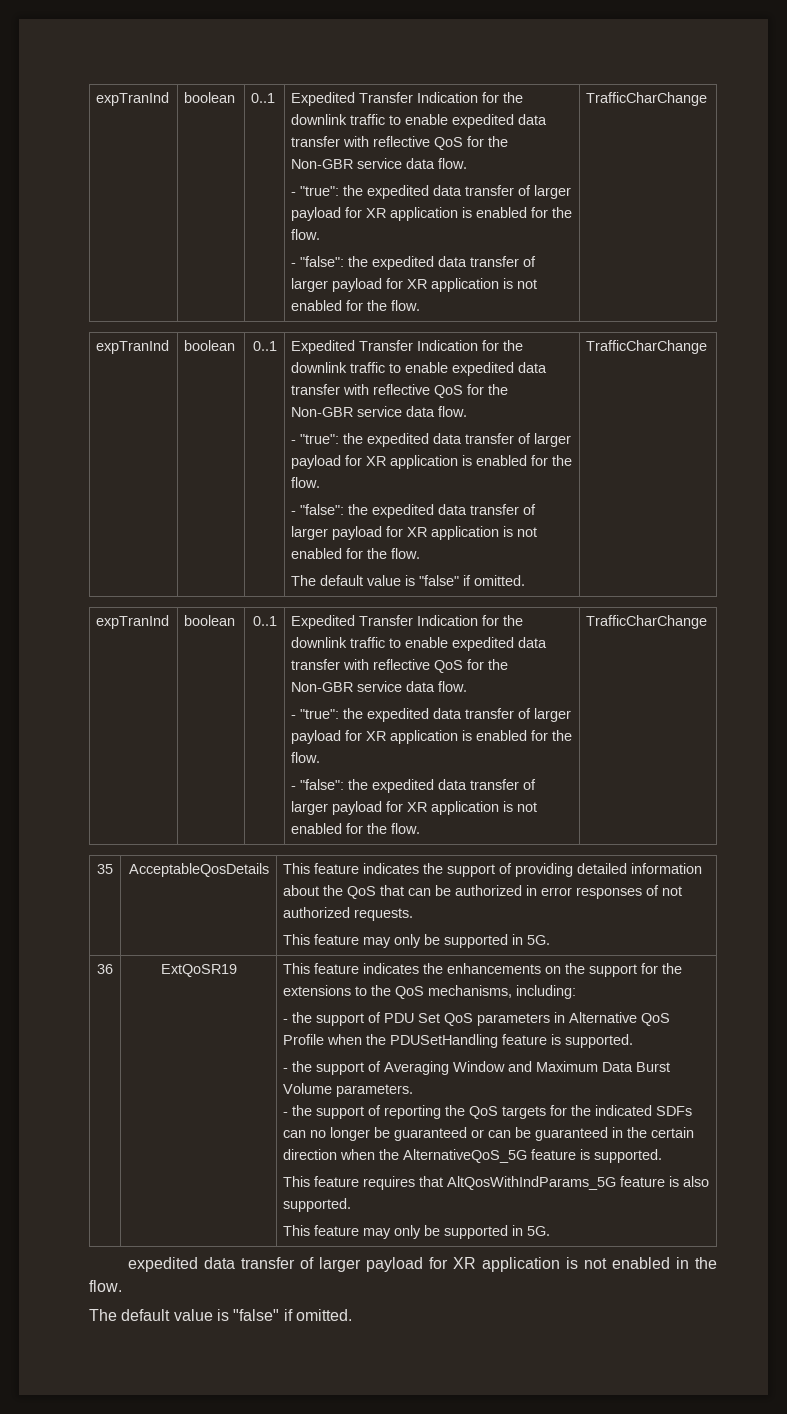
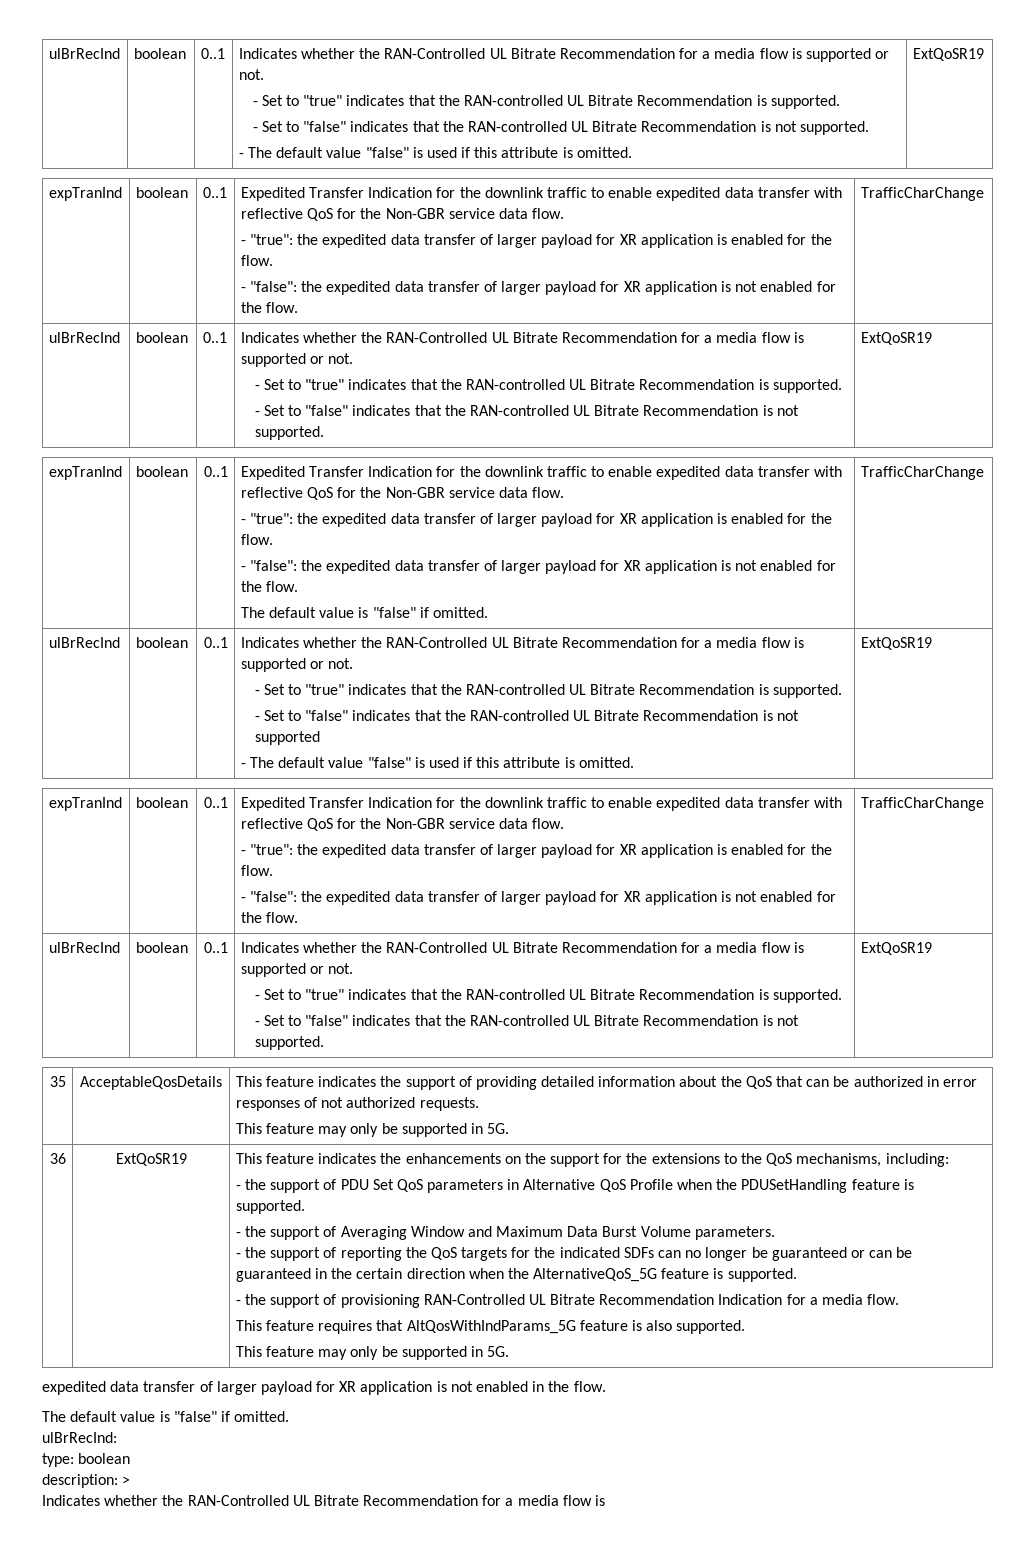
(96, 99) none -> [48,48,120,59] [133,48,186,59] [200,48,225,59] [238,48,890,62] [238,69,264,80] [252,95,840,109] [252,121,870,135] [238,147,632,158] [912,48,984,61] ulBrRecInd | boolean | 0..1 | Indicates whether the RAN-Controlled UL Bitrate Recommendation for a media flow is supported or not. // - Set to "true" indicates that the RAN-controlled UL Bitrate Recommendation is supported. // - Set to "false" indicates that the RAN-controlled UL Bitrate Recommendation is not supported. // - The default value "false" is used if this attribute is omitted. | ExtQoSR19 //
(708, 99) none -> [48,332,120,343] [135,332,188,343] [202,332,227,343] [240,332,804,343] [240,353,354,367] [254,379,842,393] [254,405,799,416] [254,426,324,440] [860,332,932,345] // ulBrRecInd | boolean | 0..1 | Indicates whether the RAN-Controlled UL Bitrate Recommendation for a media flow is supported or not. // - Set to "true" indicates that the RAN-controlled UL Bitrate Recommendation is supported. // - Set to "false" indicates that the RAN-controlled UL Bitrate Recommendation is not supported. | ExtQoSR19
(708, 347) none -> [48,637,120,648] [135,637,188,648] [203,637,228,648] [240,637,804,648] [240,658,354,672] [254,684,842,698] [254,710,799,721] [254,731,320,745] [240,757,634,768] [860,637,932,650] // ulBrRecInd | boolean | 0..1 | Indicates whether the RAN-Controlled UL Bitrate Recommendation for a media flow is supported or not. // - Set to "true" indicates that the RAN-controlled UL Bitrate Recommendation is supported. // - Set to "false" indicates that the RAN-controlled UL Bitrate Recommendation is not supported // - The default value "false" is used if this attribute is omitted. | ExtQoSR19
(708, 622) none -> [48,942,120,953] [135,942,188,953] [203,942,228,953] [240,942,804,953] [240,963,354,977] [254,989,842,1003] [254,1015,799,1026] [254,1036,324,1050] [860,942,932,955] // ulBrRecInd | boolean | 0..1 | Indicates whether the RAN-Controlled UL Bitrate Recommendation for a media flow is supported or not. // - Set to "true" indicates that the RAN-controlled UL Bitrate Recommendation is supported. // - Set to "false" indicates that the RAN-controlled UL Bitrate Recommendation is not supported. | ExtQoSR19
(663, 1156) none -> [235,1294,900,1308] // - the support of provisioning RAN-Controlled UL Bitrate Recommendation Indication for a media flow.
(352, 1315) none -> [42,1432,117,1443] [42,1453,131,1467] [42,1474,131,1488] [42,1495,606,1506] // ulBrRecInd: // type: boolean // description: > // Indicates whether the RAN-Controlled UL Bitrate Recommendation for a media flow is

